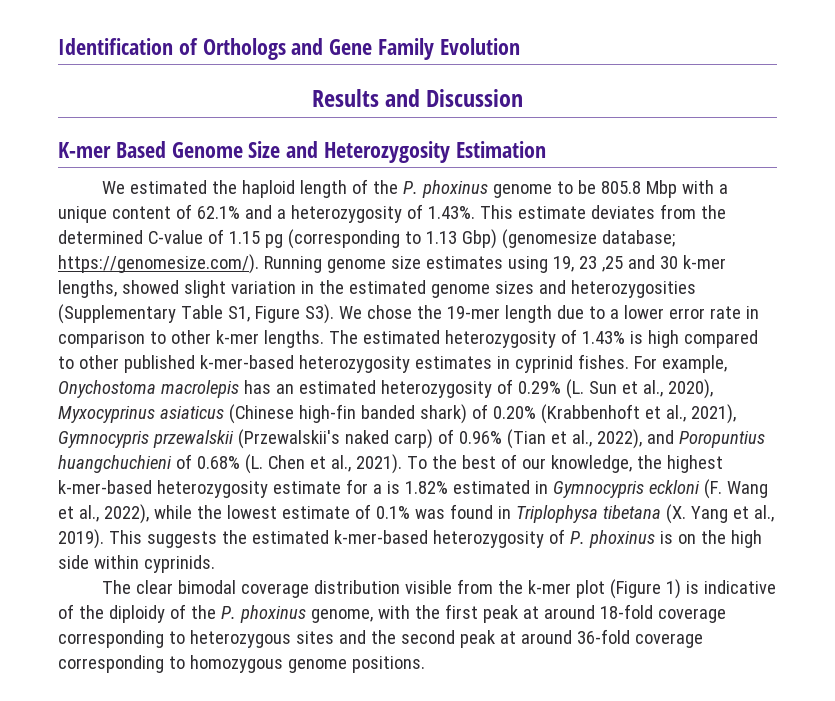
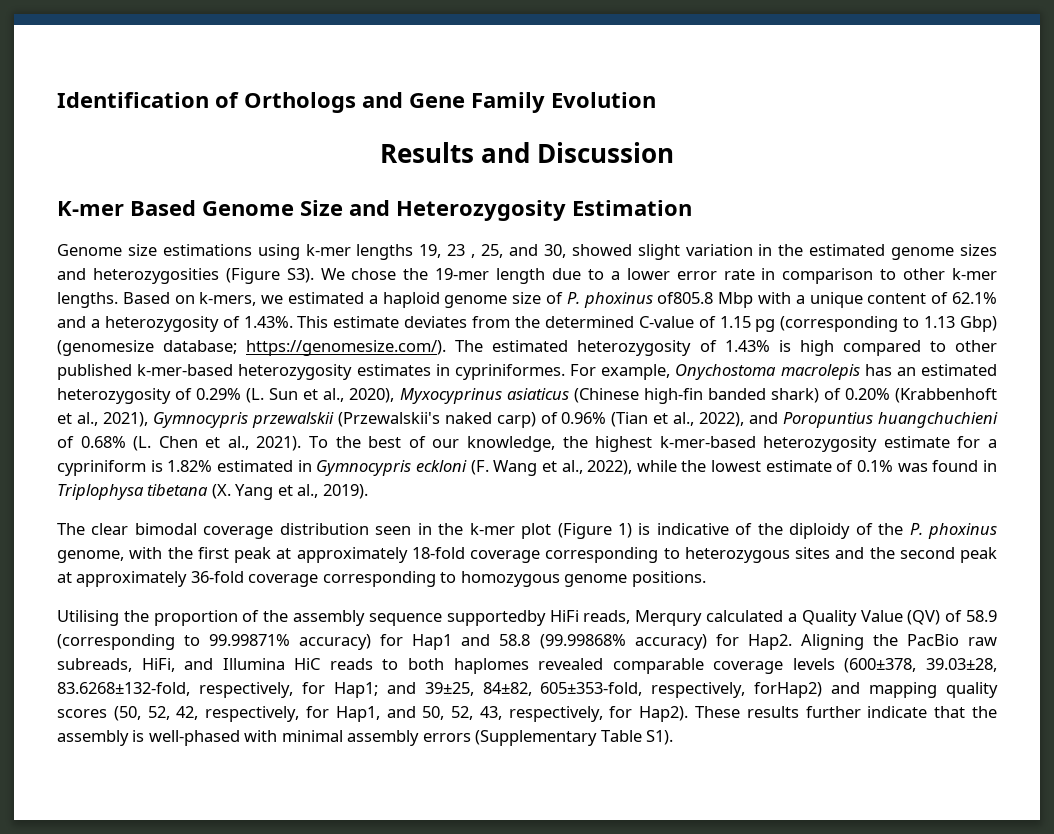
[102,179,642,198] We estimated the haploid length of the P. phoxinus genome to be 805.8 -> [57,244,998,260] [57,268,998,284] [57,292,714,308] Genome size estimations using k-mer lengths 19, 23 , 25, and 30, showed slight variation in the estimated genome sizes and heterozygosities (Figure S3). We chose the 19-mer length due to a lower error rate in comparison to other k-mer lengths. Based on k-mers, we estimated a haploid genome size of P. phoxinus of805.8
[263,255,726,273] [58,280,696,298] [58,304,759,324] [58,330,324,348] Running genome size estimates using 19, 23 ,25 and 30 k-mer lengths, showed slight variation in the estimated genome sizes and heterozygosities (Supplementary Table S1, Figure S3). We chose the 19-mer length due to a lower error rate in comparison to other k-mer lengths. -> (447, 348) none
[514,354,629,373] cyprinid fishes. -> [454,364,565,380] cypriniformes.
(382, 489) none -> [57,460,146,476] cypriniform
[108,529,762,548] [58,555,215,573] This suggests the estimated k-mer-based heterozygosity of P. phoxinus is on the high side within cyprinids. -> (368, 491) none
[405,579,494,594] visible from -> [375,523,432,535] seen in
[543,605,595,619] around -> [296,547,408,563] approximately
[520,630,572,644] around -> [76,571,188,587] approximately
(425, 664) none -> [57,610,998,626] [57,634,998,650] [57,658,997,674] [57,682,998,698] [57,706,997,722] [57,730,674,746] // Utilising the proportion of the assembly sequence supportedby HiFi reads, Merqury calculated a Quality Value (QV) of 58.9 (corresponding to 99.99871% accuracy) for Hap1 and 58.8 (99.99868% accuracy) for Hap2. Aligning the PacBio raw subreads, HiFi, and Illumina HiC reads to both haplomes revealed comparable coverage levels (600±378, 39.03±28, 83.6268±132-fold, respectively, for Hap1; and 39±25, 84±82, 605±353-fold, respectively, forHap2) and mapping quality scores (50, 52, 42, respectively, for Hap1, and 50, 52, 43, respectively, for Hap2). These results further indicate that the assembly is well-phased with minimal assembly errors (Supplementary Table S1).

